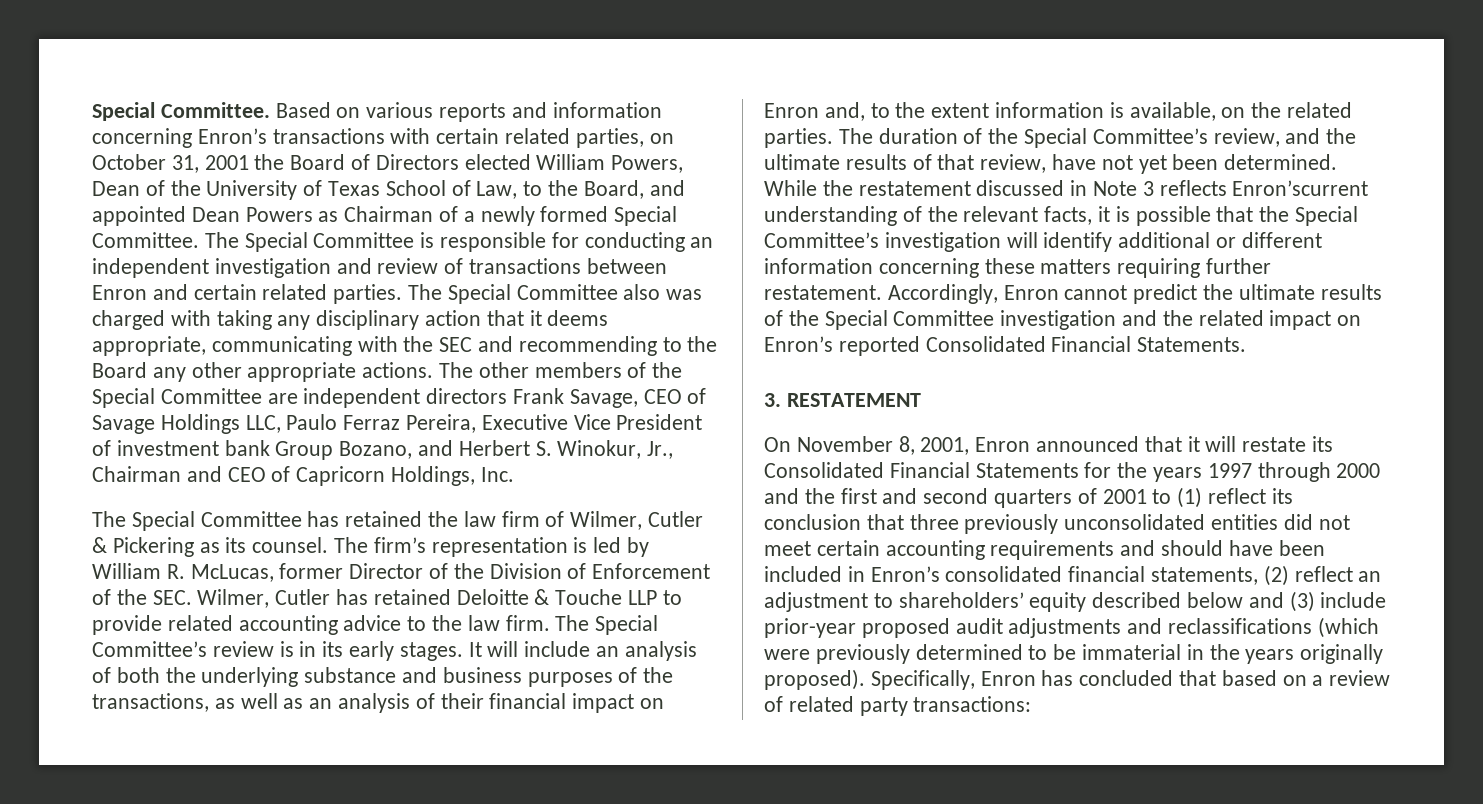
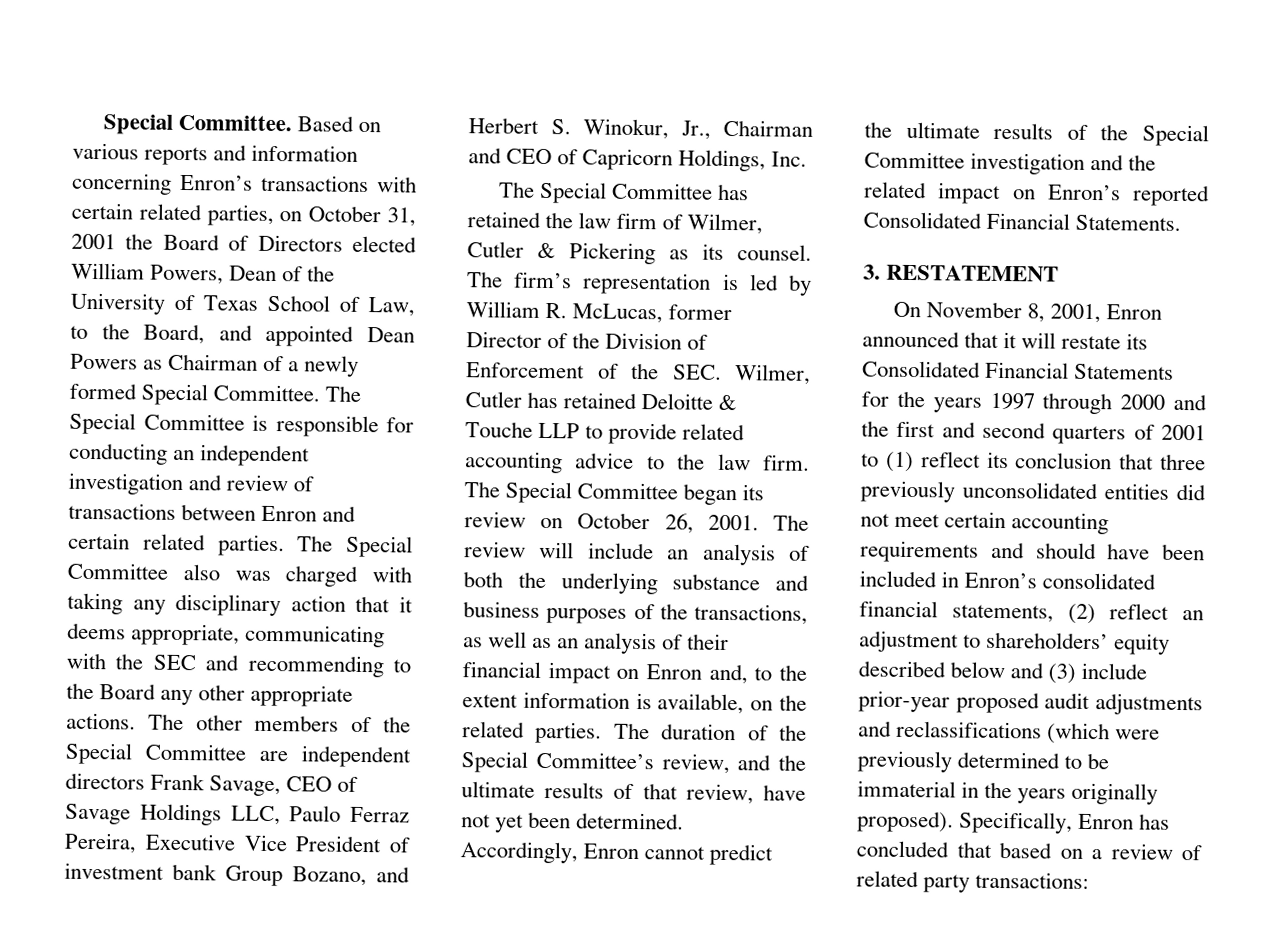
[92,641,482,661] Committee’s review is in its early stages. It -> [577,482,765,506] [464,511,809,534] [464,541,526,558] Committee began its review on October 26, 2001. The review
[764,180,1369,196] [764,206,1359,226] [764,232,1322,252] [764,258,1272,278] [764,285,882,300] While the restatement discussed in Note 3 reflects Enron’scurrent understanding of the relevant facts, it is possible that the Special Committee’s investigation will identify additional or different information concerning these matters requiring further restatement. -> (685, 821) none

